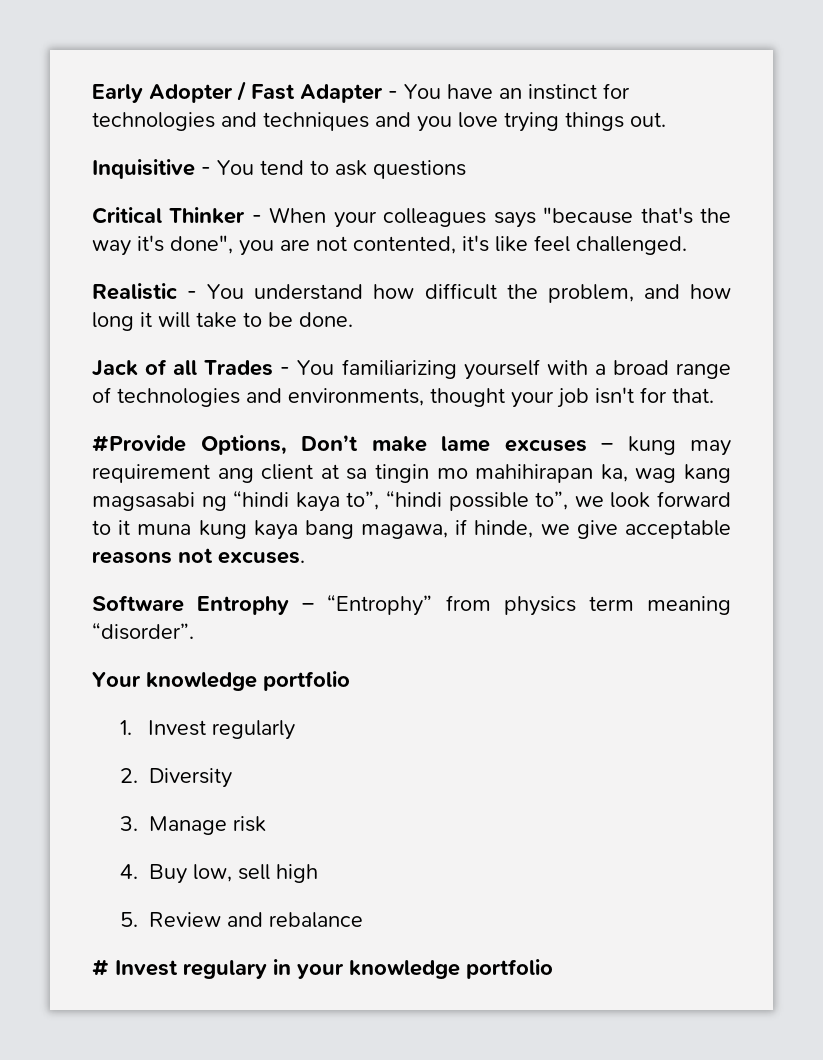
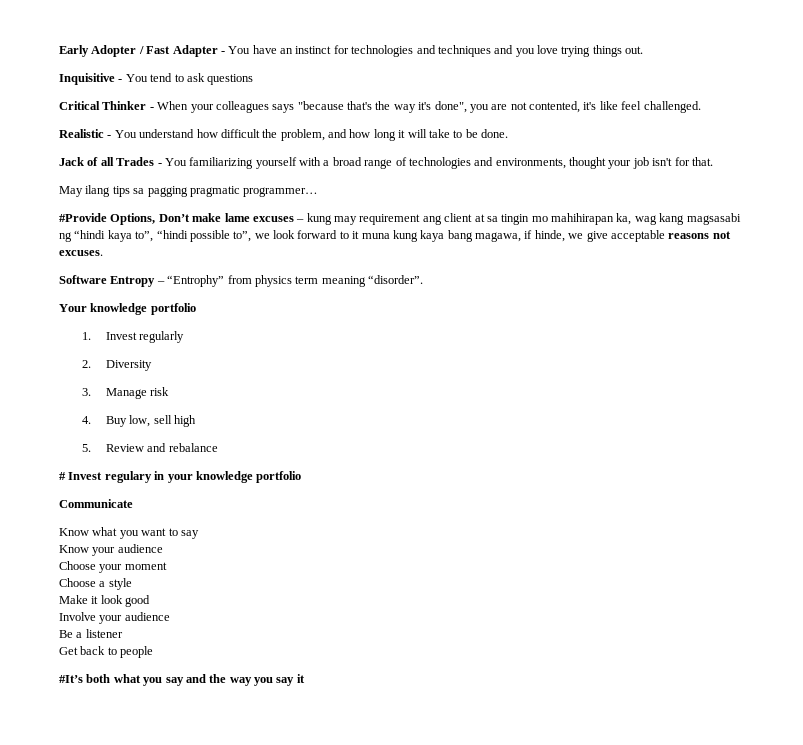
(714, 395) none -> [59,185,319,197] // May ilang tips sa pagging pragmatic programmer…
[197,596,290,615] Entrophy -> [110,276,156,287] Entropy
(553, 969) none -> [59,499,133,508] [59,527,199,539] [59,544,163,556] [59,561,167,573] [59,578,132,590] [59,595,151,607] [59,612,170,624] [59,629,123,638] [59,646,154,658] [59,674,305,686] // Communicate // Know what you want to say // Know your audience // Choose your moment // Choose a style // Make it look good // Involve your audience // Be a listener // Get back to people // #It’s both what you say and the way you say it

